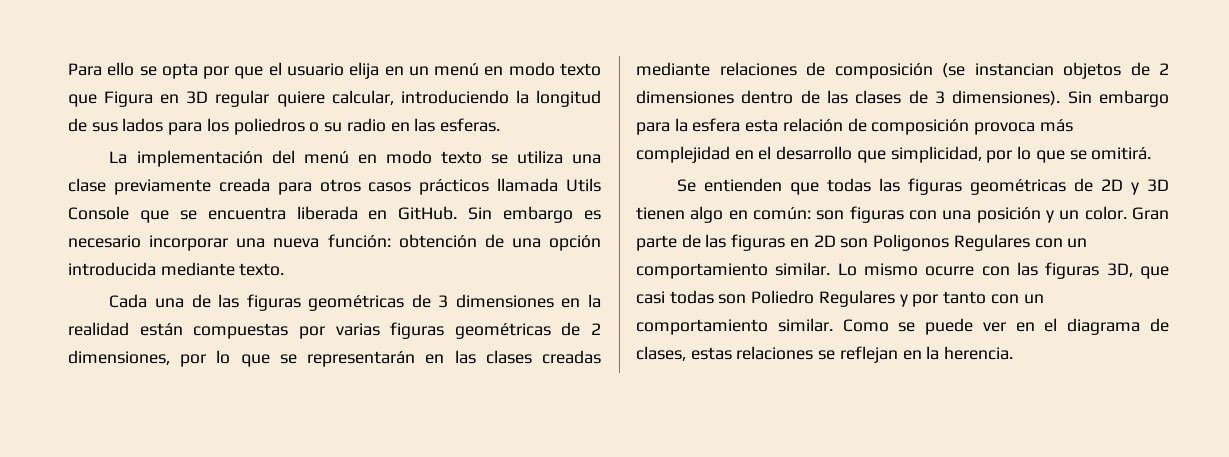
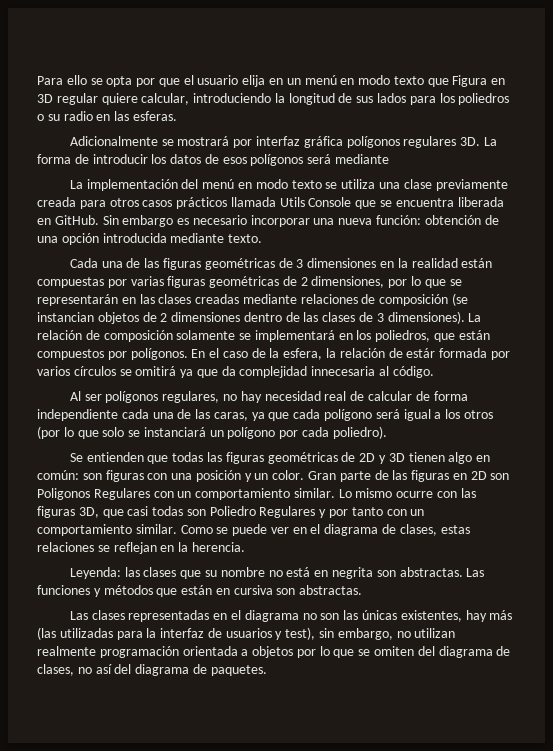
(500, 125) none -> [69,136,497,148] [37,154,390,166] // Adicionalmente se mostrará por interfaz gráfica polígonos regulares 3D. La forma de introducir los datos de esos polígonos será mediante
[1067,90,1169,107] [636,118,1073,135] [636,146,1152,163] Sin embargo para la esfera esta relación de composición provoca más complejidad en el desarrollo que simplicidad, por lo que se omitirá. -> [468,313,482,322] [37,330,490,342] [37,348,510,360] [37,366,434,378] [69,391,468,403] [37,409,493,421] [37,426,387,439] La relación de composición solamente se implementará en los poliedros, que están compuestos por polígonos. En el caso de la esfera, la relación de estár formada por varios círculos se omitirá ya que da complejidad innecesaria al código. // Al ser polígonos regulares, no hay necesidad real de calcular de forma independiente cada una de las caras, ya que cada polígono será igual a los otros (por lo que solo se instanciará un polígono por cada poliedro).
(1014, 353) none -> [69,567,485,579] [37,585,363,597] [69,610,513,622] [37,627,456,640] [37,646,511,658] [37,664,267,676] // Leyenda: las clases que su nombre no está en negrita son abstractas. Las funciones y métodos que están en cursiva son abstractas. // Las clases representadas en el diagrama no son las únicas existentes, hay más (las utilizadas para la interfaz de usuarios y test), sin embargo, no utilizan realmente programación orientada a objetos por lo que se omiten del diagrama de clases, no así del diagrama de paquetes.

